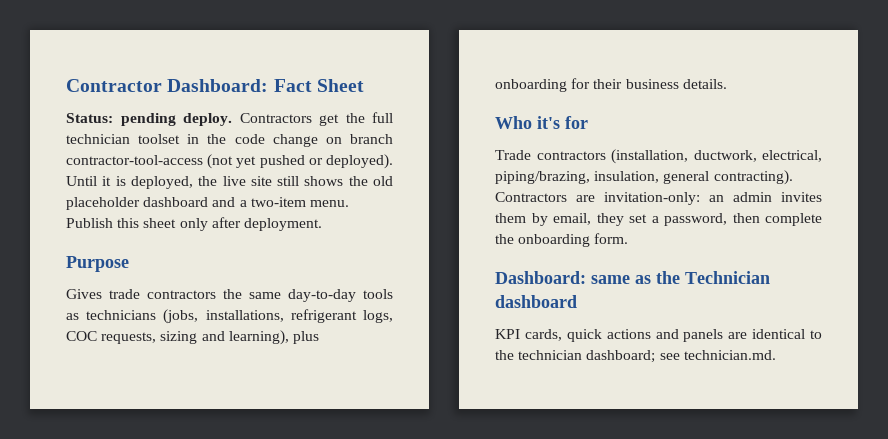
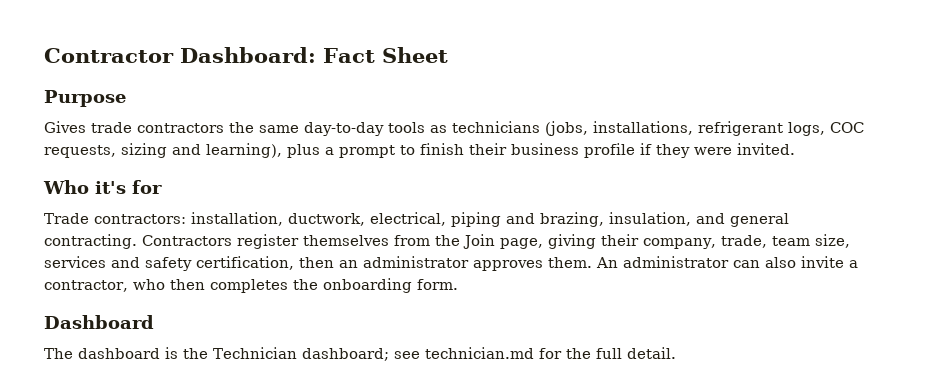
[66,112,393,126] [66,134,393,147] [66,154,393,169] [66,176,394,189] [66,197,349,210] [66,217,322,231] // Status: pending deploy. Contractors get the full technician toolset in the code change on branch contractor-tool-access (not yet pushed or deployed). Until it is deployed, the live site still shows the old placeholder dashboard and a two-item menu. Publish this sheet only after deployment. -> (448, 55) none
[495,78,727,92] [495,116,588,129] [495,149,822,164] [495,170,793,185] [495,192,822,205] [495,213,822,226] [495,233,629,247] [495,271,770,284] [495,295,577,308] [495,329,822,342] [495,350,776,363] onboarding for their business details. // Who it's for // Trade contractors (installation, ductwork, electrical, piping/brazing, insulation, general contracting). Contractors are invitation-only: an admin invites them by email, they set a password, then complete the onboarding form. // Dashboard: same as the Technician dashboard // KPI cards, quick actions and panels are identical to the technician dashboard; see technician.md. -> [325,143,795,158] [43,180,162,194] [44,212,789,227] [44,234,850,249] [44,256,858,271] [44,278,458,293] [44,315,154,329] [44,347,676,361] a prompt to finish their business profile if they were invited. // Who it's for // Trade contractors: installation, ductwork, electrical, piping and brazing, insulation, and general contracting. Contractors register themselves from the Join page, giving their company, trade, team size, services and safety certification, then an administrator approves them. An administrator can also invite a contractor, who then completes the onboarding form. // Dashboard // The dashboard is the Technician dashboard; see technician.md for the full detail.

